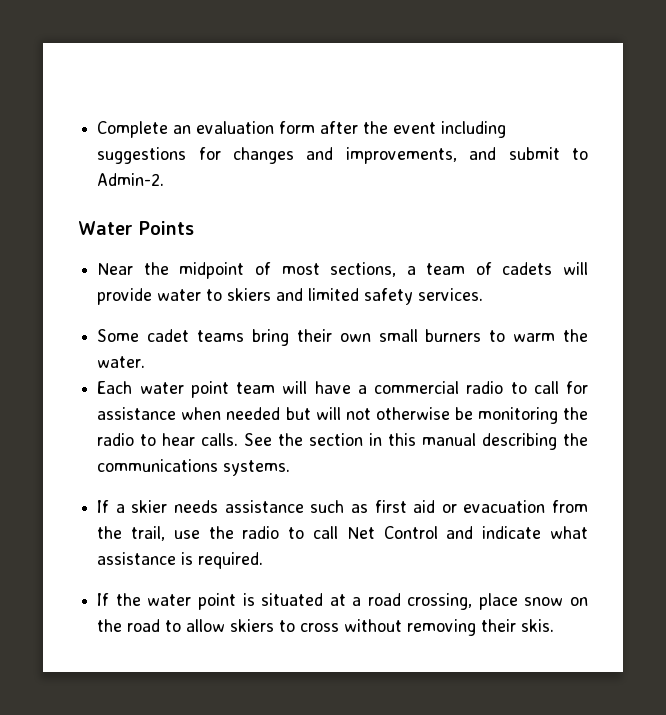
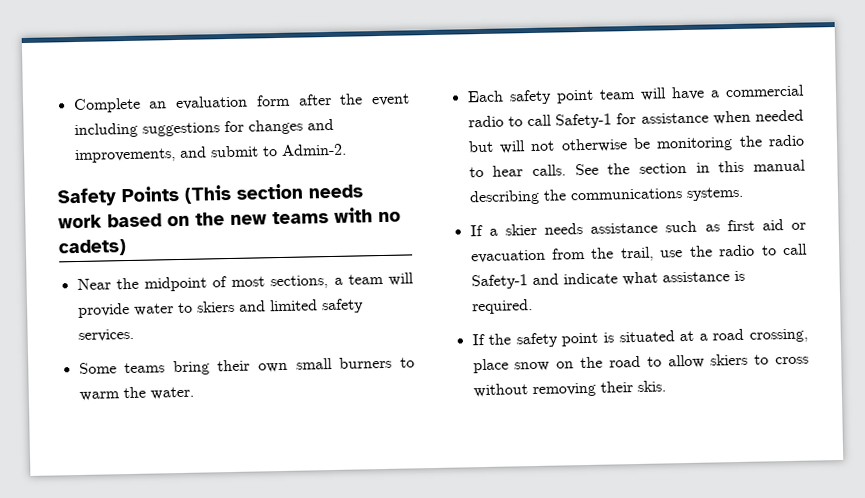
[78,221,133,235] Water -> [57,187,117,207] Safety
(194, 228) none -> [184,183,363,204] [58,207,401,229] [58,239,127,257] (This section needs work based on the new teams with no cadets)
[475,262,553,275] of cadets -> (384, 279) none
[147,329,190,342] cadet -> (117, 368) none
[139,382,184,394] water -> [508,89,552,105] safety
(559, 387) none -> [555,113,613,129] Safety-1
[346,526,438,539] Net Control -> [470,274,528,290] Safety-1
[147,594,192,606] water -> [515,332,558,348] safety

